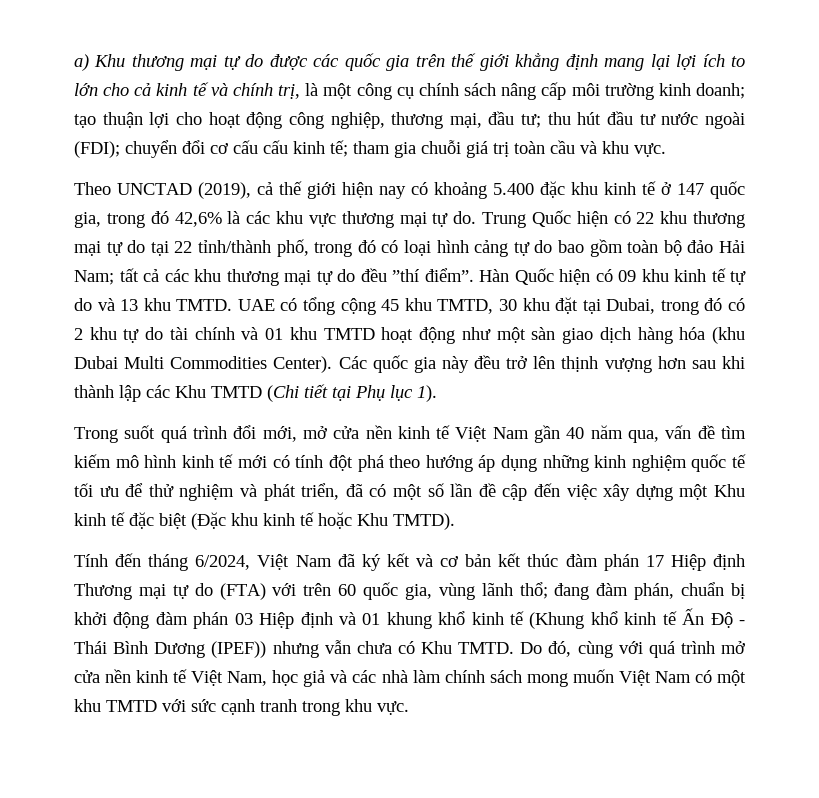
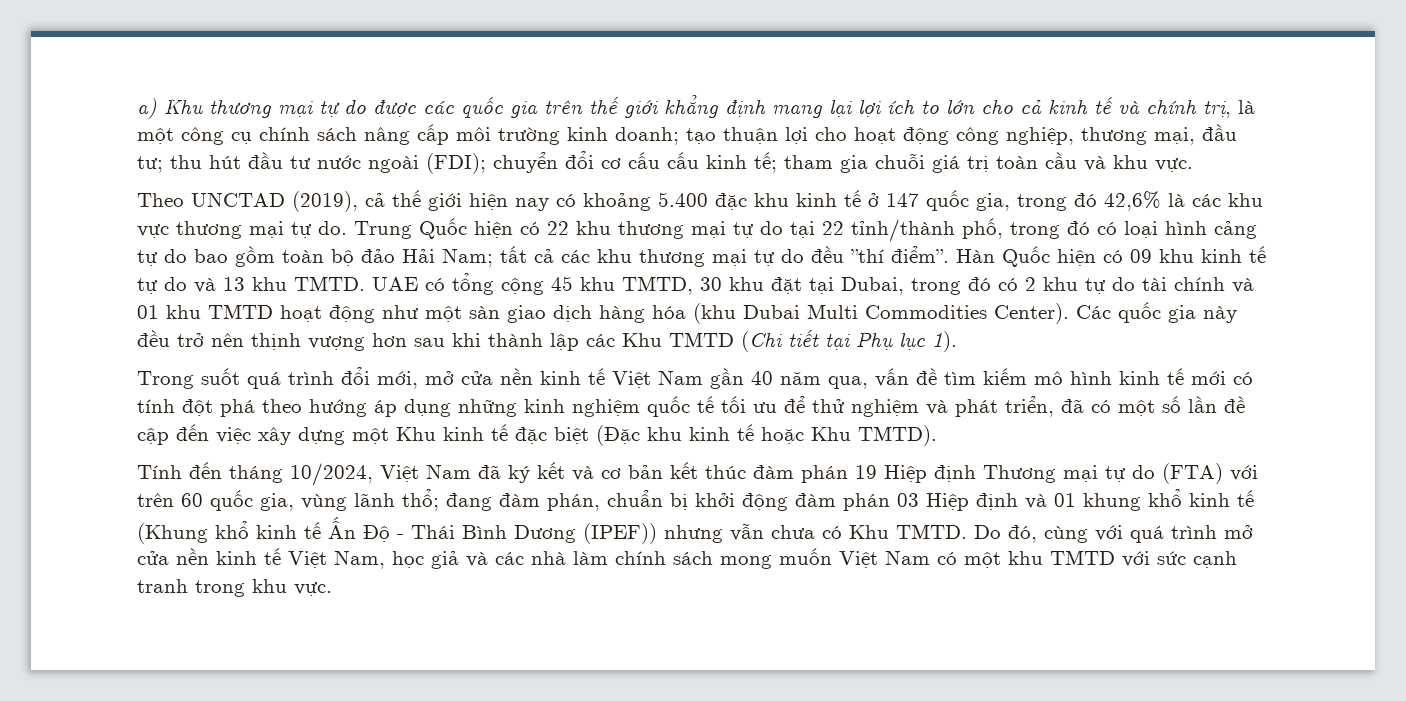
[533,356,556,369] lên -> [211,333,244,347] nên
[195,555,251,570] 6/2024, -> [290,463,373,486] 10/2024,
[645,555,664,567] 17 -> [855,465,877,479] 19

